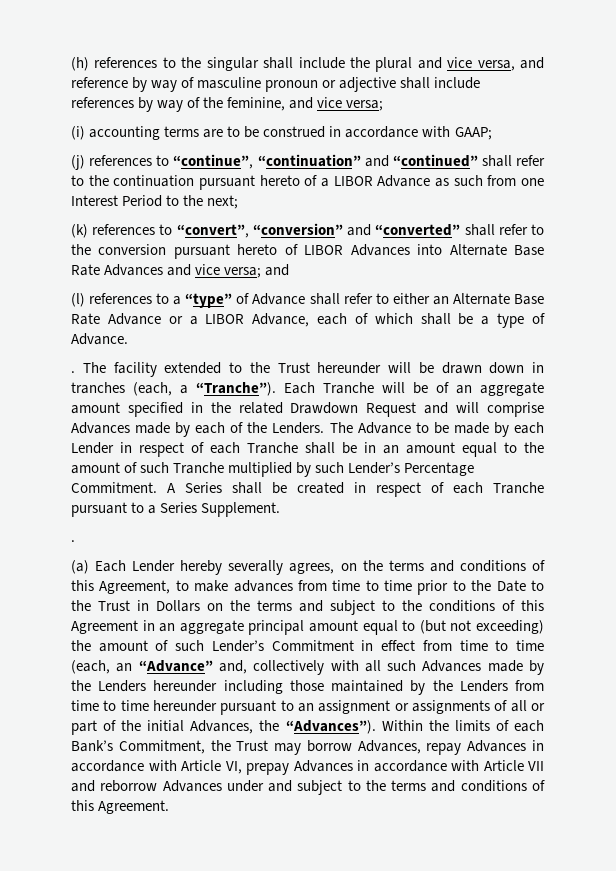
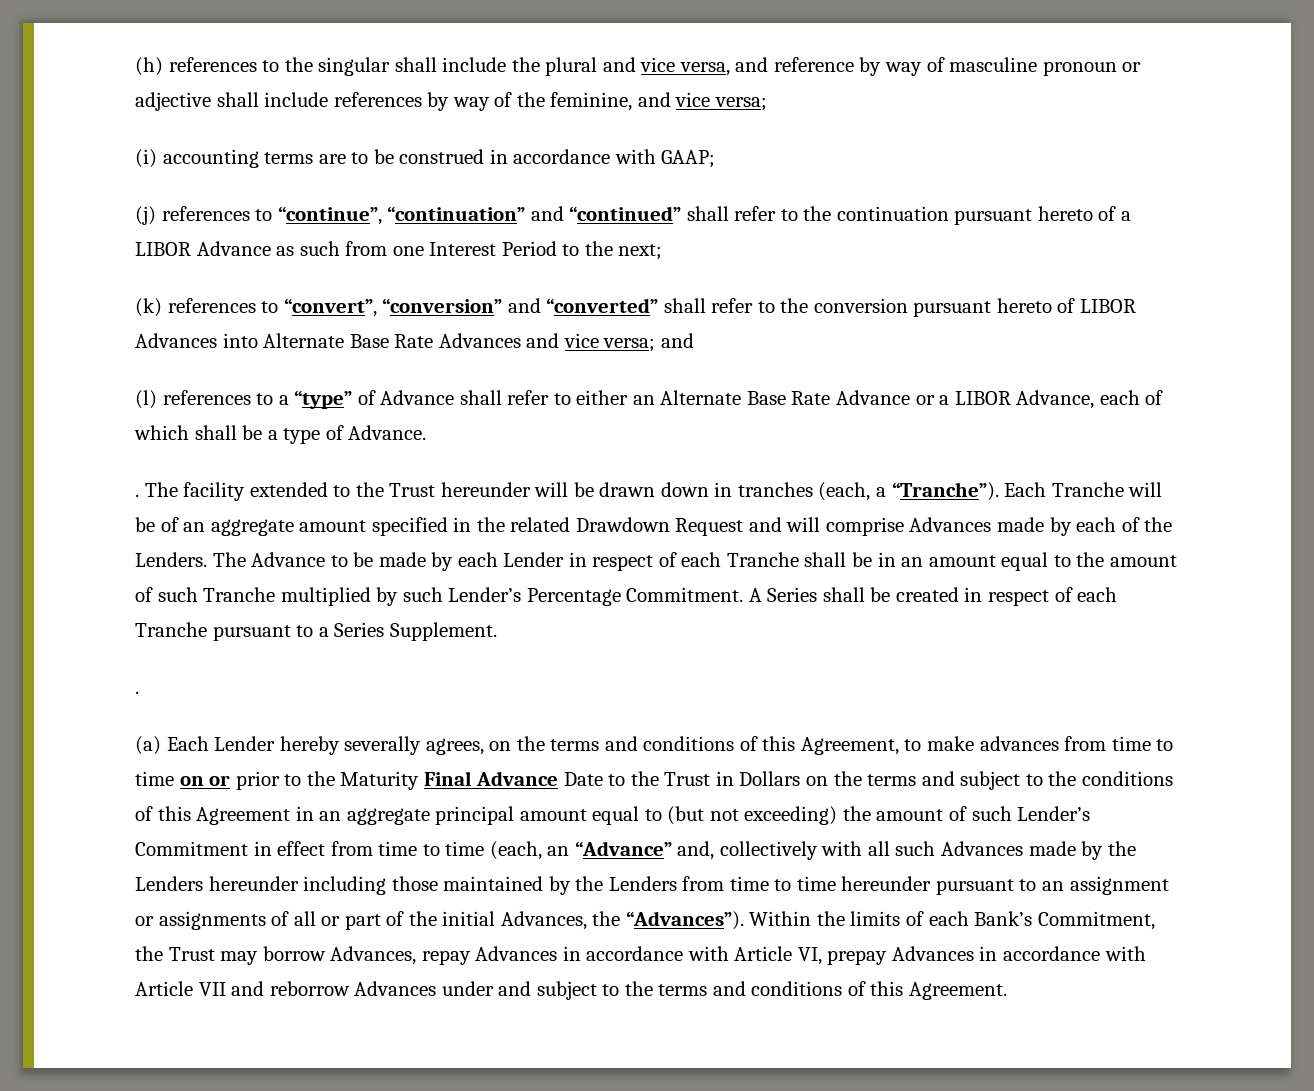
(413, 585) none -> [179,775,231,786] on or
(492, 585) none -> [340,771,559,790] Maturity Final Advance

